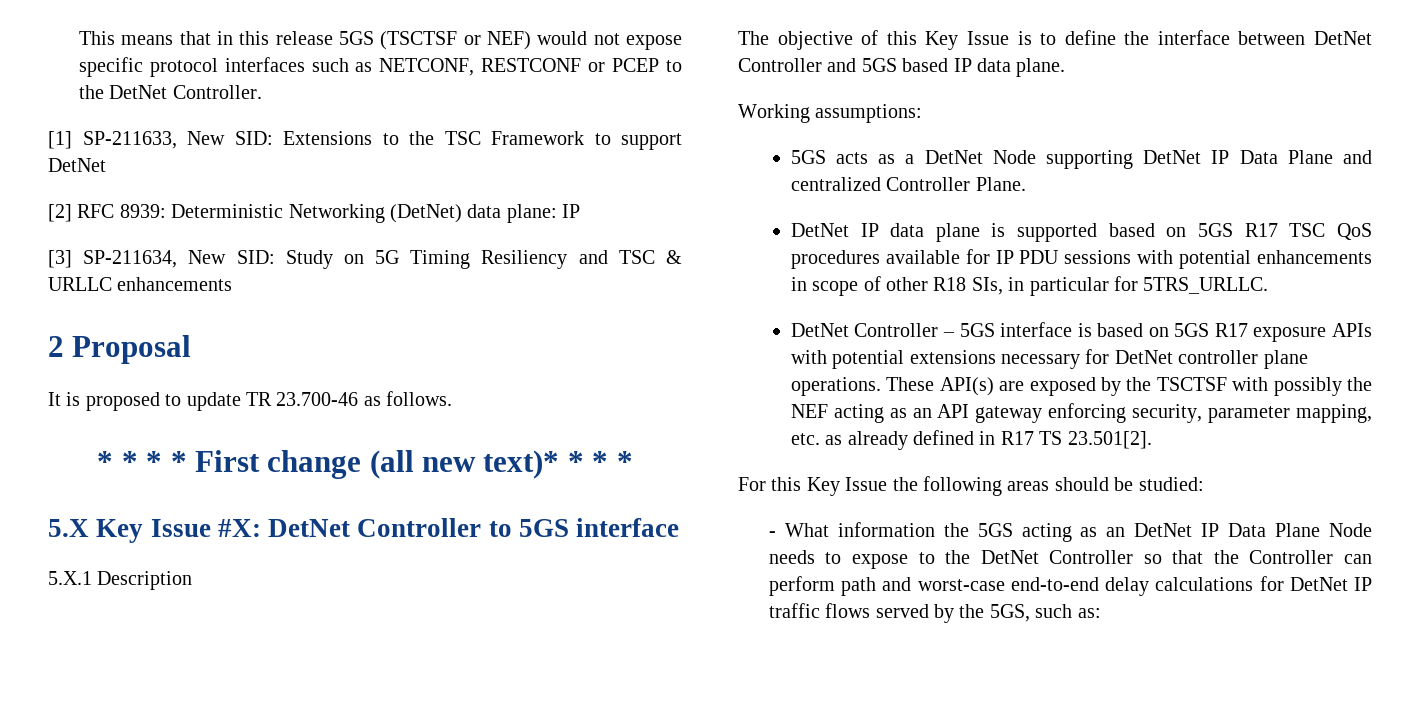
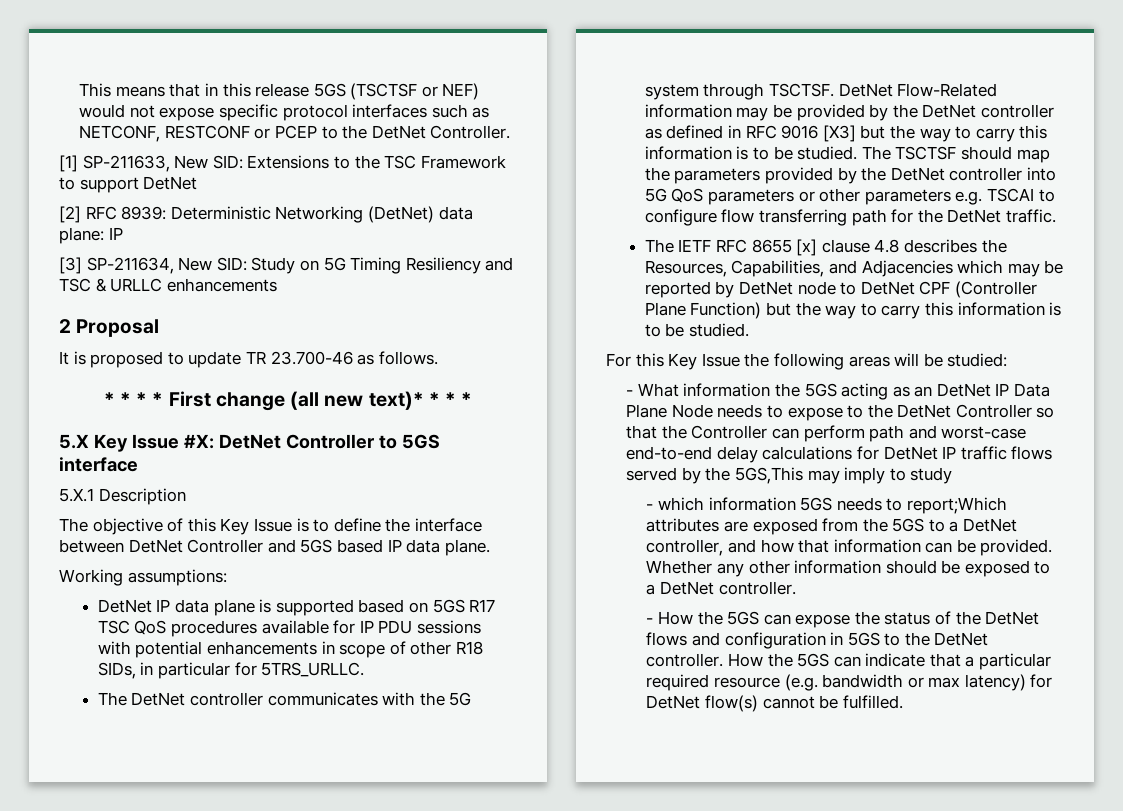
[790,150,1372,169] [790,177,1026,191] // 5GS acts as a DetNet Node supporting DetNet IP Data Plane and centralized Controller Plane. -> (227, 577) none
[971,277,1003,295] SIs, -> [97,662,136,679] SIDs,
[790,322,1372,342] [790,349,1308,369] [790,377,1372,396] [790,403,1372,423] [790,430,1152,450] DetNet Controller – 5GS interface is based on 5GS R17 exposure APIs with potential extensions necessary for DetNet controller plane operations. These API(s) are exposed by the TSCTSF with possibly the NEF acting as an API gateway enforcing security, parameter mapping, etc. as already defined in R17 TS 23.501[2]. -> [97,692,472,706] [644,83,998,100] [644,104,1055,121] [644,125,1048,142] [644,146,1050,163] [644,167,1057,184] [644,188,1055,205] [644,209,1057,226] [644,239,1007,256] [644,260,1064,277] [644,281,1038,298] [644,302,1062,319] [644,323,750,337] The DetNet controller communicates with the 5G system through TSCTSF. DetNet Flow-Related information may be provided by the DetNet controller as defined in RFC 9016 [X3] but the way to carry this information is to be studied. The TSCTSF should map the parameters provided by the DetNet controller into 5G QoS parameters or other parameters e.g. TSCAI to configure flow transferring path for the DetNet traffic. // The IETF RFC 8655 [x] clause 4.8 describes the Resources, Capabilities, and Adjacencies which may be reported by DetNet node to DetNet CPF (Controller Plane Function) but the way to carry this information is to be studied.
[1054,477,1109,491] should -> [894,353,920,366] will
[989,604,1101,622] 5GS, such as: -> [734,467,953,484] [646,497,1007,514] [646,518,1018,535] [646,539,1053,556] [646,560,1051,577] [646,581,796,595] [646,611,1040,628] [646,632,989,649] [646,653,1052,670] [646,674,1053,691] [646,695,903,712] 5GS,This may imply to study // - which information 5GS needs to report;Which attributes are exposed from the 5GS to a DetNet controller, and how that information can be provided. Whether any other information should be exposed to a DetNet controller. // - How the 5GS can expose the status of the DetNet flows and configuration in 5GS to the DetNet controller. How the 5GS can indicate that a particular required resource (e.g. bandwidth or max latency) for DetNet flow(s) cannot be fulfilled.

